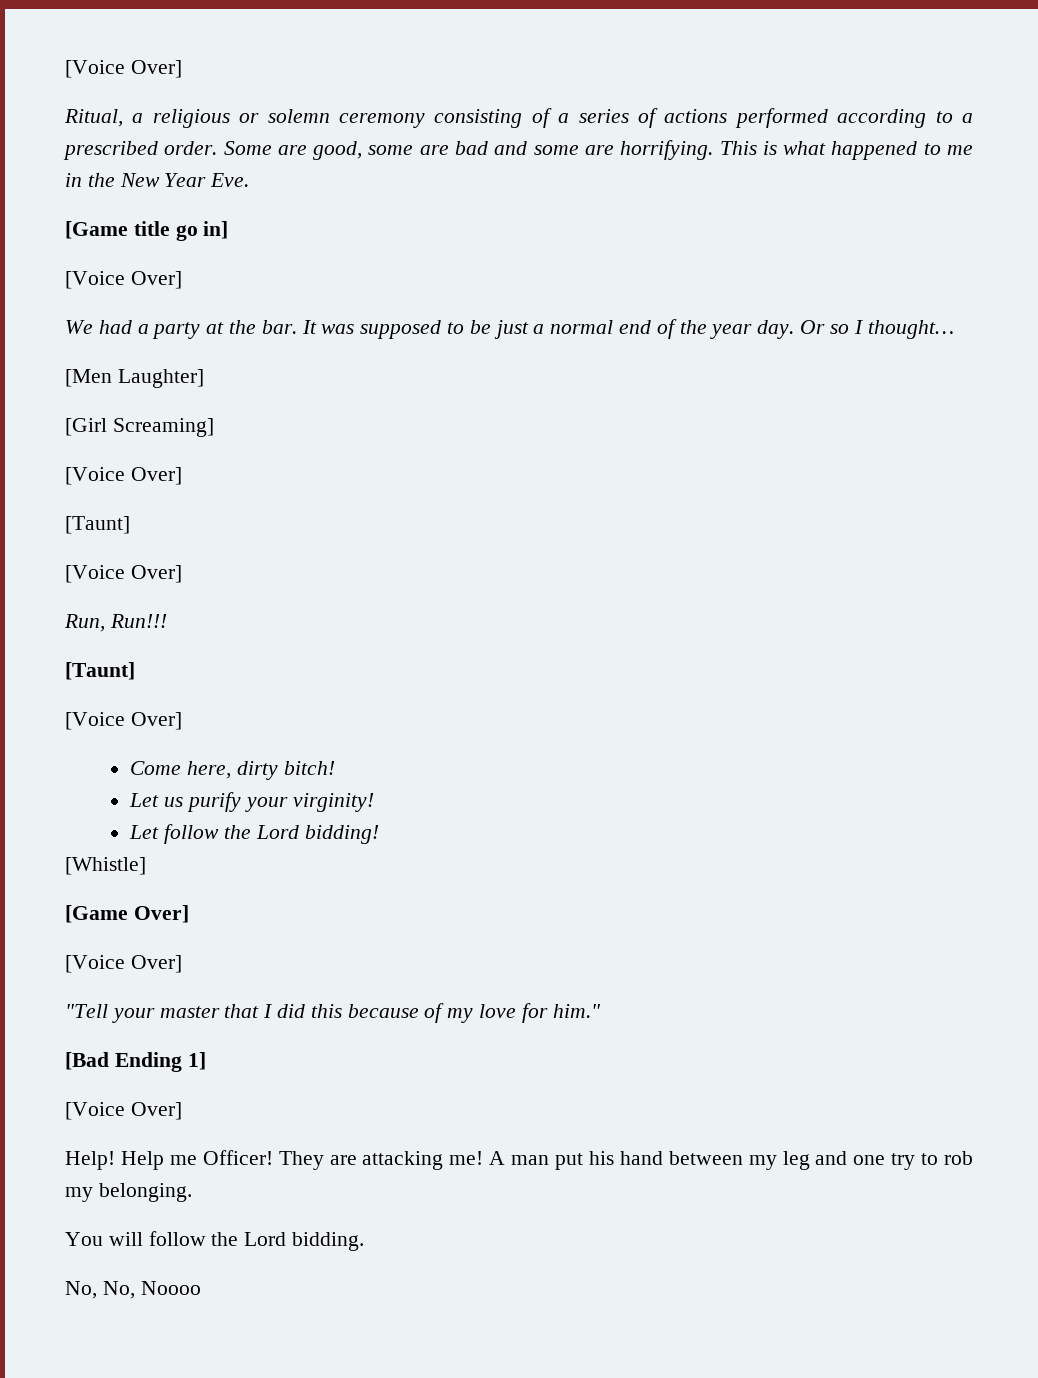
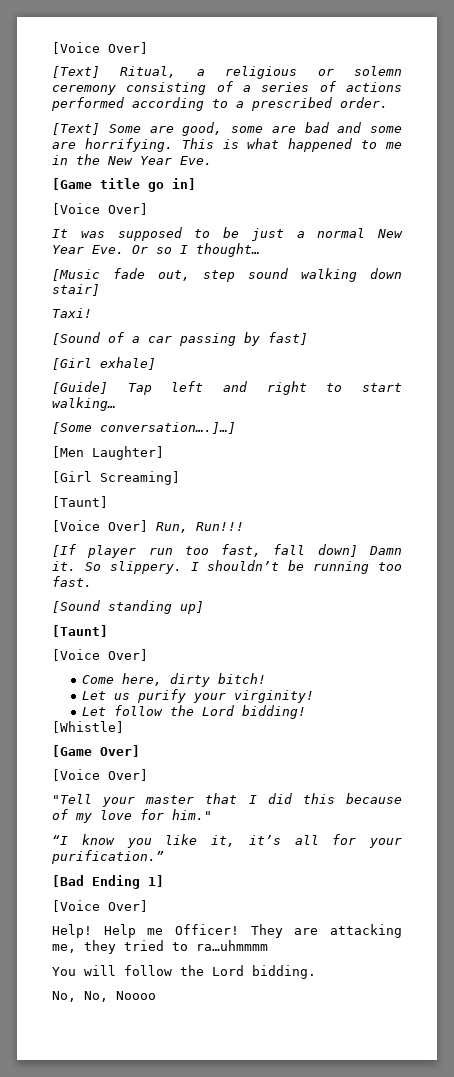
[65,60,182,78] [Voice Over] // -> [52,42,148,54] [52,66,100,78] [Voice Over] // [Text]
(218, 148) none -> [52,123,100,135] // [Text]
[65,320,297,339] We had a party at the bar. -> (148, 209) none
[619,319,795,339] end of the year day. -> [377,229,403,238] [52,245,124,254] New Year Eve.
(954, 329) none -> [52,268,402,282] [52,284,100,296] [52,308,92,318] [52,332,308,346] [52,357,156,370] [52,381,402,395] [52,397,116,411] [52,422,236,434] // [Music fade out, step sound walking down stair] // Taxi! // [Sound of a car passing by fast] // [Girl exhale] // [Guide] Tap left and right to start walking… // [Some conversation….]…]
[65,467,182,485] [65,516,130,534] [65,565,182,583] // [Voice Over] // [Taunt] // [Voice Over] // -> [52,496,108,508] [52,520,148,532] // [Taunt] // [Voice Over]
(167, 621) none -> [52,544,402,558] [52,560,402,574] [52,576,92,587] [52,600,204,614] // [If player run too fast, fall down] Damn it. So slippery. I shouldn’t be running too fast. // [Sound standing up]
(601, 1011) none -> [52,834,402,848] [51,850,164,864] // “I know you like it, it’s all for your purification.”
[449,1151,973,1170] [65,1183,192,1202] me! A man put his hand between my leg and one try to rob my belonging. -> [52,940,268,954] me, they tried to ra…uhmmmm

